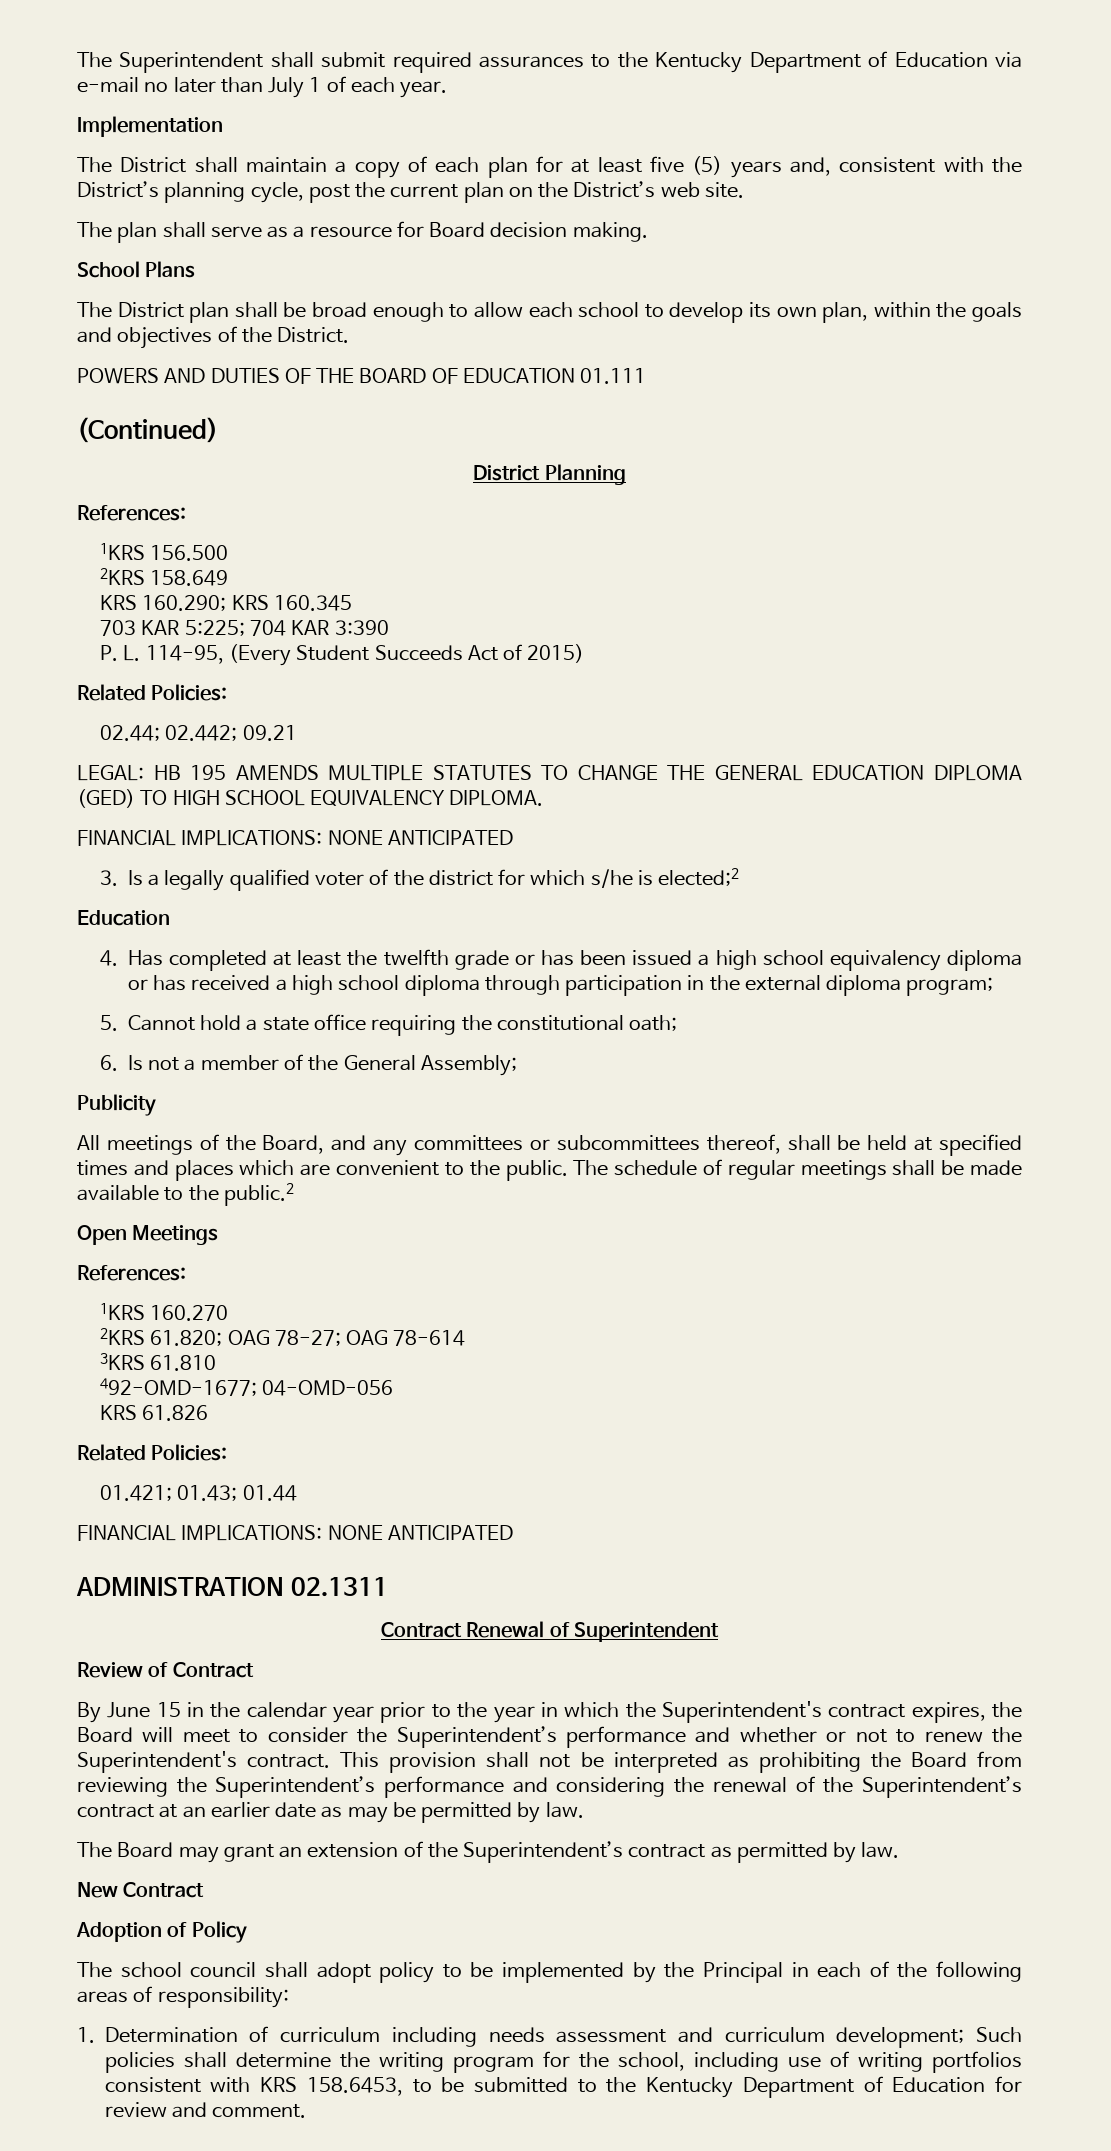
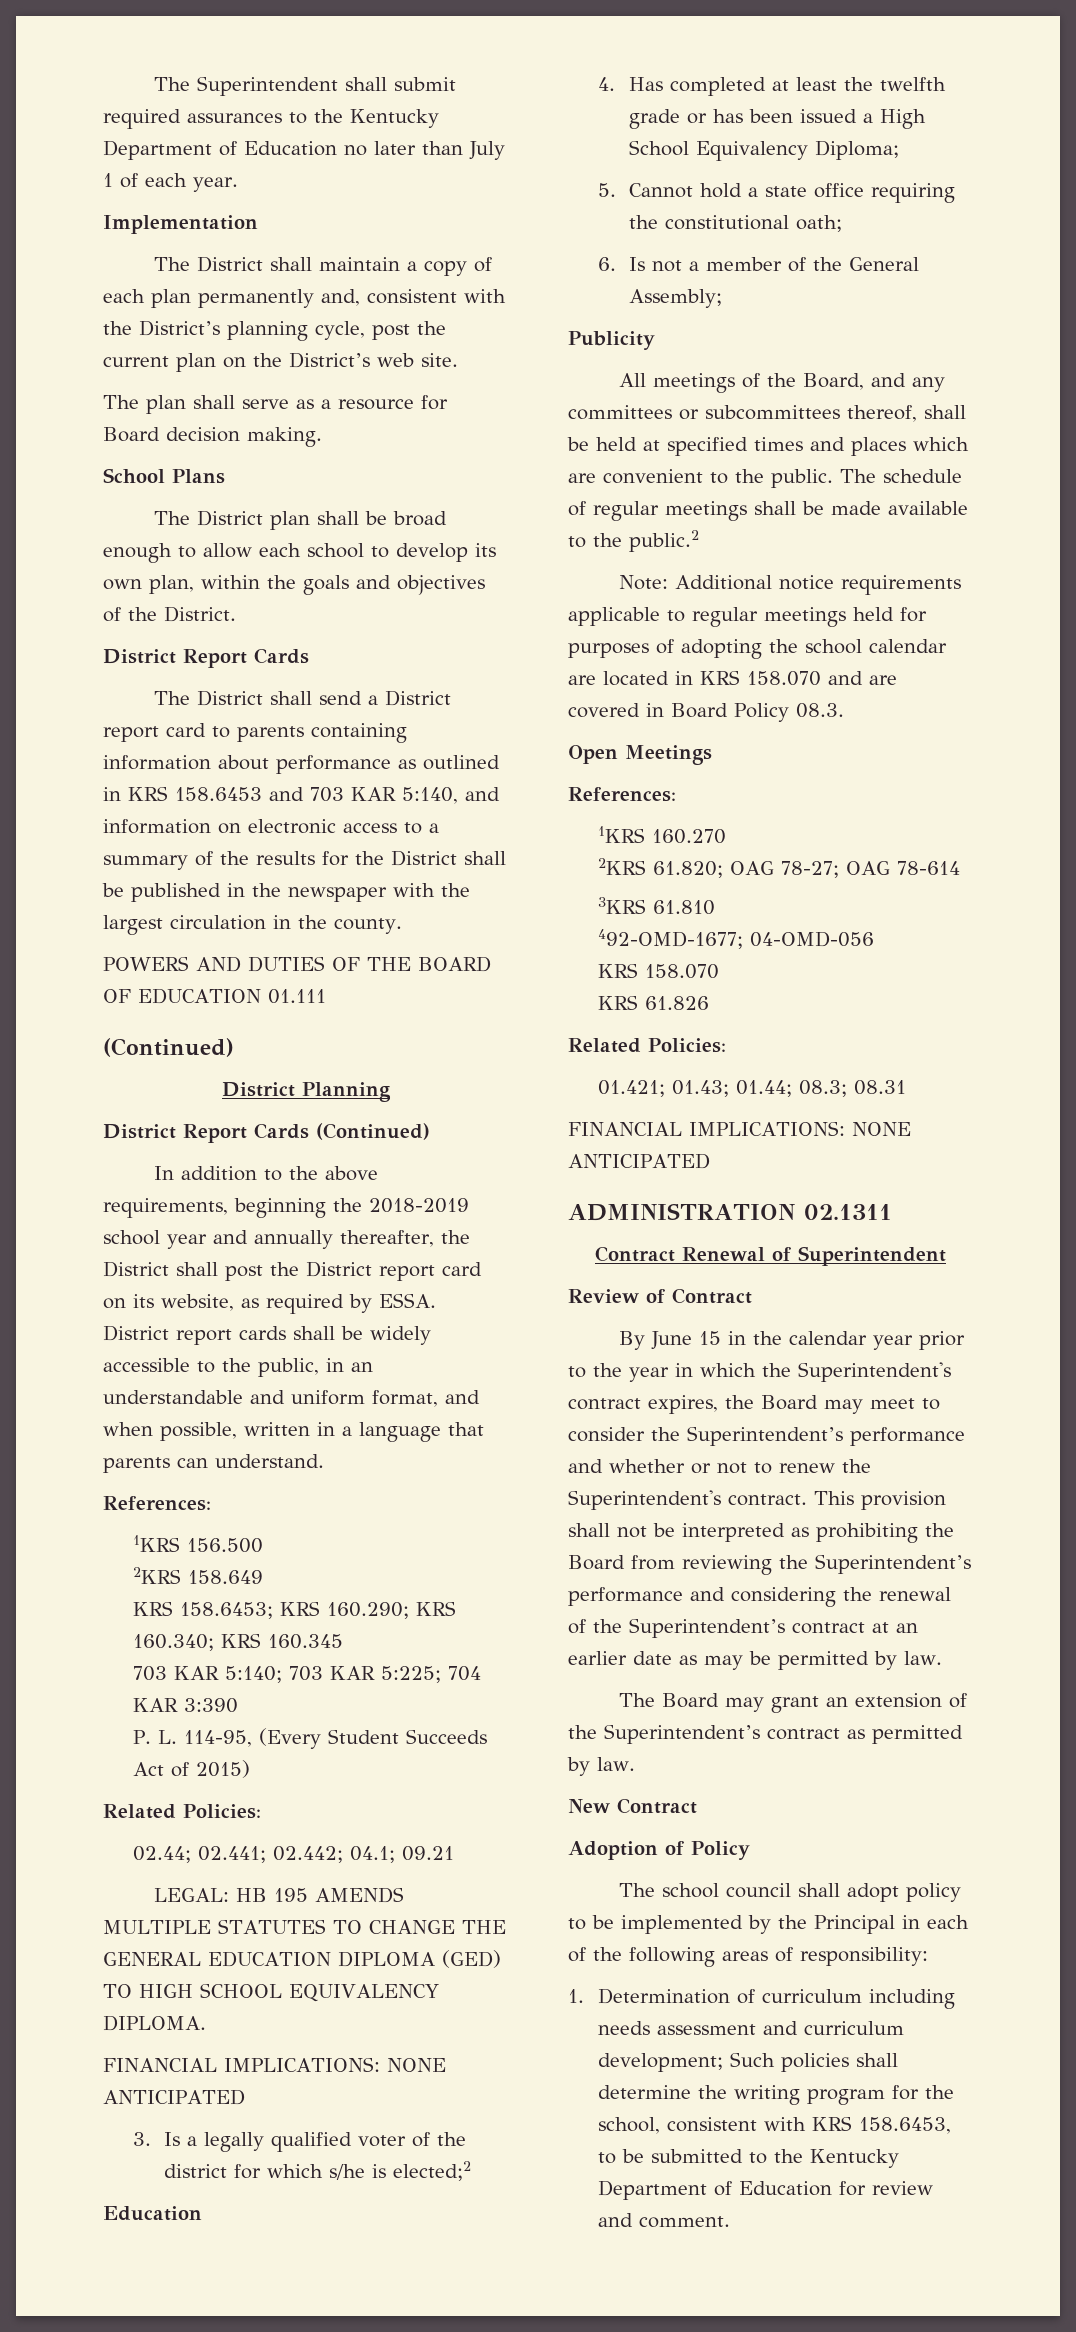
[995,52,1023,68] [77,77,139,93] via e-mail -> (337, 148) none
[536,156,782,178] for at least five (5) years -> [198,289,314,308] permanently
(350, 335) none -> [103,648,309,668] [154,690,452,706] [103,723,407,743] [103,755,500,774] [103,786,500,804] [103,819,439,834] [103,850,506,870] [102,883,470,902] [103,915,402,935] // District Report Cards // The District shall send a District report card to parents containing information about performance as outlined in KRS 158.6453 and 703 KAR 5:140, and information on electronic access to a summary of the results for the District shall be published in the newspaper with the largest circulation in the county.
(626, 474) none -> [103,1123,430,1143] [154,1166,379,1181] [103,1198,469,1218] [103,1230,470,1249] [103,1261,482,1281] [103,1293,436,1314] [103,1325,431,1345] [103,1358,373,1377] [103,1390,480,1407] [103,1422,484,1442] [103,1454,324,1473] // District Report Cards (Continued) // In addition to the above requirements, beginning the 2018-2019 school year and annually thereafter, the District shall post the District report card on its website, as required by ESSA. District report cards shall be widely accessible to the public, in an understandable and uniform format, and when possible, written in a language that parents can understand.
[142,595,227,611] 160.290; -> [180,1601,457,1619] [133,1634,215,1651] 158.6453; KRS 160.290; KRS 160.340;
(180, 627) none -> [225,1666,376,1683] 5:140; 703 KAR
[165,725,238,741] 02.442; -> [198,1846,396,1863] 02.441; 02.442; 04.1;
[715,950,1022,971] [127,975,994,996] high school equivalency diploma or has received a high school diploma through participation in the external diploma program; -> [879,109,926,129] [628,140,899,161] High School Equivalency Diploma;
(294, 1194) none -> [619,575,962,595] [568,607,927,627] [568,639,947,659] [568,670,897,686] [568,703,844,722] // Note: Additional notice requirements applicable to regular meetings held for purposes of adopting the school calendar are located in KRS 158.070 and are covered in Board Policy 08.3.
(394, 1388) none -> [598,963,720,979] // KRS 158.070
[242,1485,297,1501] 01.44 -> [736,1080,907,1097] 01.44; 08.3; 08.31
[142,1727,174,1742] will -> [824,1399,863,1414] may
[693,2051,1023,2073] including use of writing portfolios -> (661, 2125) none

